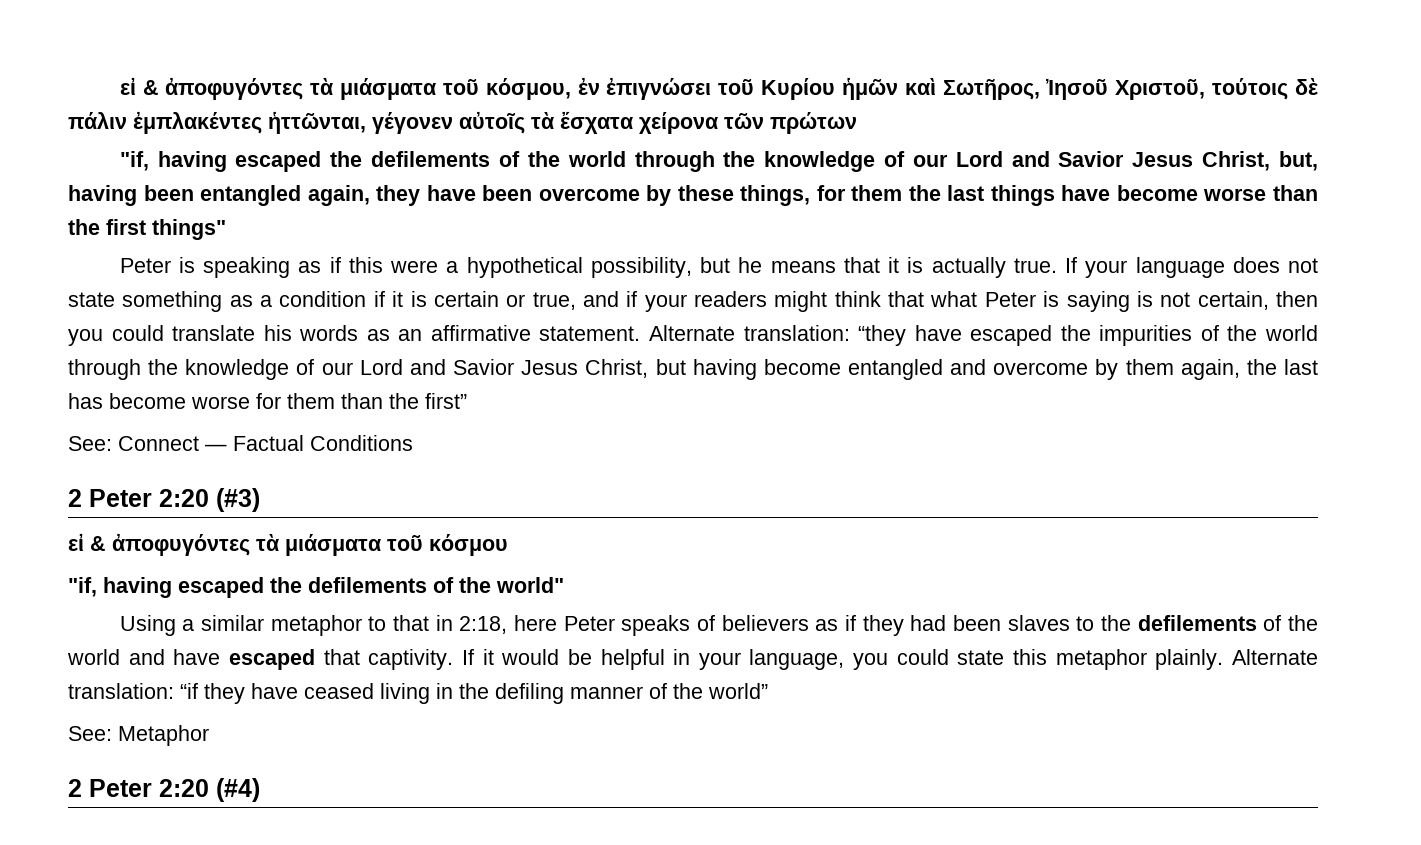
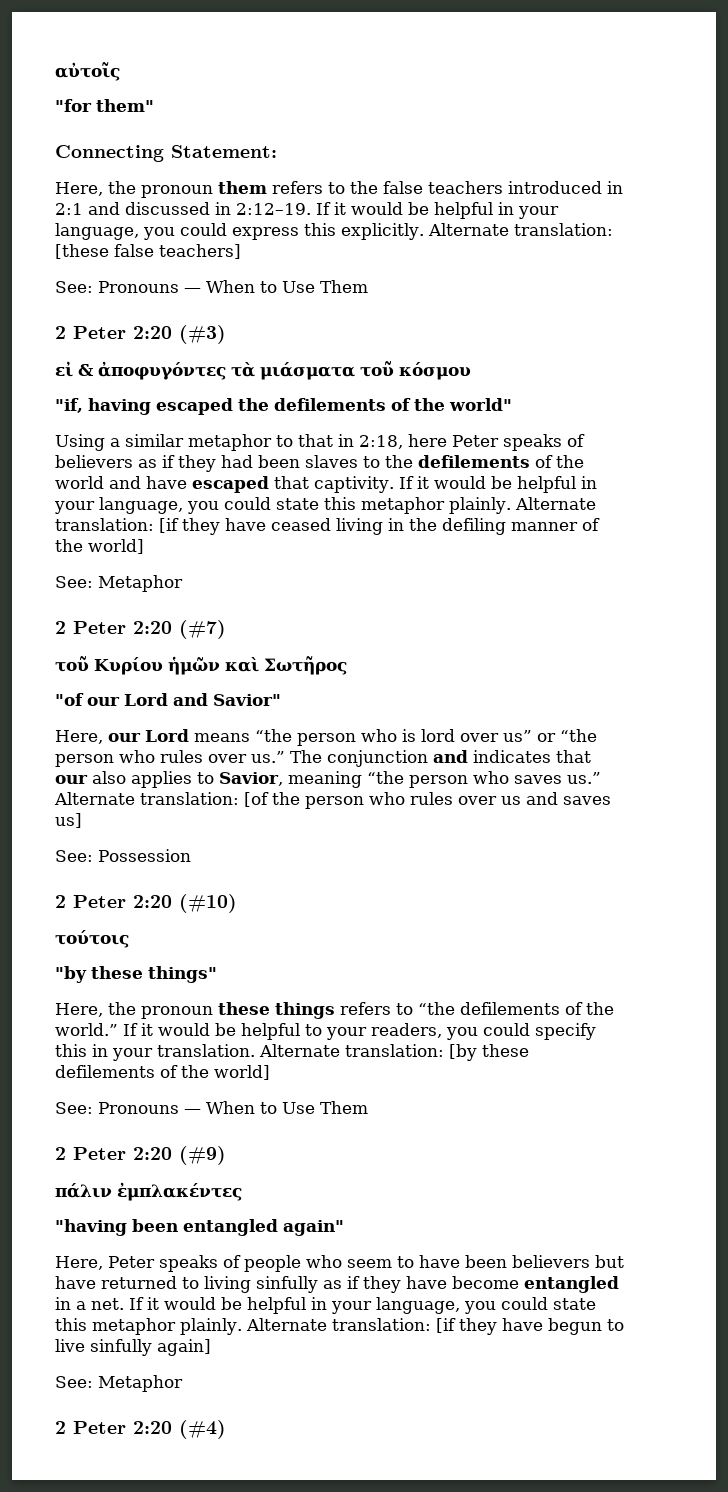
[119,77,1318,100] [68,111,857,134] [119,151,1318,172] [68,185,1318,206] [68,219,226,240] [119,257,1319,278] [68,291,1318,312] [68,325,1319,346] [68,359,1319,380] [68,393,467,409] [68,435,413,451] εἰ & ἀποφυγόντες τὰ μιάσματα τοῦ κόσμου, ἐν ἐπιγνώσει τοῦ Κυρίου ἡμῶν καὶ Σωτῆρος, Ἰησοῦ Χριστοῦ, τούτοις δὲ πάλιν ἐμπλακέντες ἡττῶνται, γέγονεν αὐτοῖς τὰ ἔσχατα χείρονα τῶν πρώτων // "if, having escaped the defilements of the world through the knowledge of our Lord and Savior Jesus Christ, but, having been entangled again, they have been overcome by these things, for them the last things have become worse than the first things" // Peter is speaking as if this were a hypothetical possibility, but he means that it is actually true. If your language does not state something as a condition if it is certain or true, and if your readers might think that what Peter is saying is not certain, then you could translate his words as an affirmative statement. Alternate translation: “they have escaped the impurities of the world through the knowledge of our Lord and Savior Jesus Christ, but having become entangled and overcome by them again, the last has become worse for them than the first” // See: Connect — Factual Conditions -> [55,62,120,81] [55,99,154,112] [55,145,277,162] [55,181,623,198] [55,202,559,219] [55,223,613,240] [55,244,241,259] [55,280,368,293] αὐτοῖς // "for them" // Connecting Statement: // Here, the pronoun them refers to the false teachers introduced in 2:1 and discussed in 2:12–19. If it would be helpful in your language, you could express this explicitly. Alternate translation: [these false teachers] // See: Pronouns — When to Use Them
[180,683,198,699] “if -> [159,518,179,533] [if
[708,683,768,699] world” -> [88,539,144,554] [55,575,183,592] [55,620,226,639] [55,656,347,675] [55,693,281,706] [55,729,597,746] [55,750,591,767] [55,771,601,788] [54,792,611,809] [55,813,82,828] [55,849,191,862] [55,894,237,913] [55,930,129,948] [55,966,217,983] [55,1002,614,1019] [55,1023,596,1040] [55,1044,529,1061] [55,1065,270,1080] [55,1101,368,1114] [55,1146,226,1165] [55,1182,242,1201] [55,1219,344,1236] [55,1255,624,1272] [55,1276,619,1293] [55,1297,596,1314] [55,1318,624,1335] [55,1339,211,1356] world] // See: Metaphor // 2 Peter 2:20 (#7) // τοῦ Κυρίου ἡμῶν καὶ Σωτῆρος // "of our Lord and Savior" // Here, our Lord means “the person who is lord over us” or “the person who rules over us.” The conjunction and indicates that our also applies to Savior, meaning “the person who saves us.” Alternate translation: [of the person who rules over us and saves us] // See: Possession // 2 Peter 2:20 (#10) // τούτοις // "by these things" // Here, the pronoun these things refers to “the defilements of the world.” If it would be helpful to your readers, you could specify this in your translation. Alternate translation: [by these defilements of the world] // See: Pronouns — When to Use Them // 2 Peter 2:20 (#9) // πάλιν ἐμπλακέντες // "having been entangled again" // Here, Peter speaks of people who seem to have been believers but have returned to living sinfully as if they have become entangled in a net. If it would be helpful in your language, you could state this metaphor plainly. Alternate translation: [if they have begun to live sinfully again]

